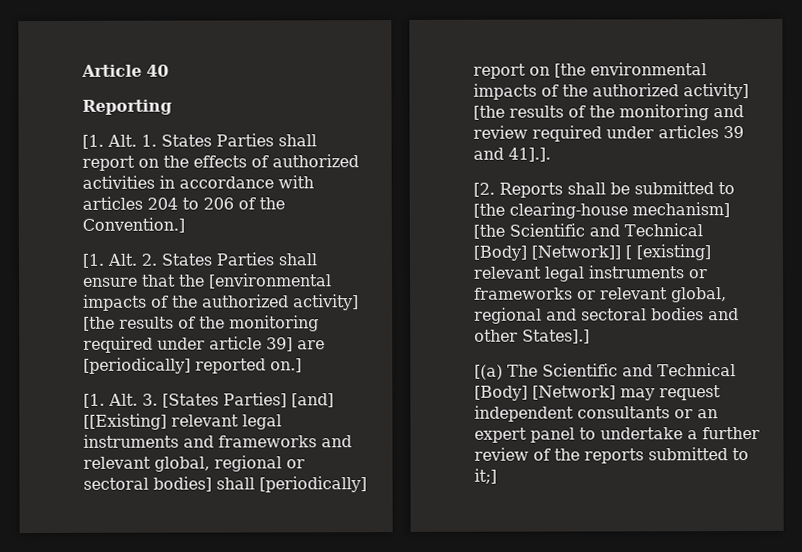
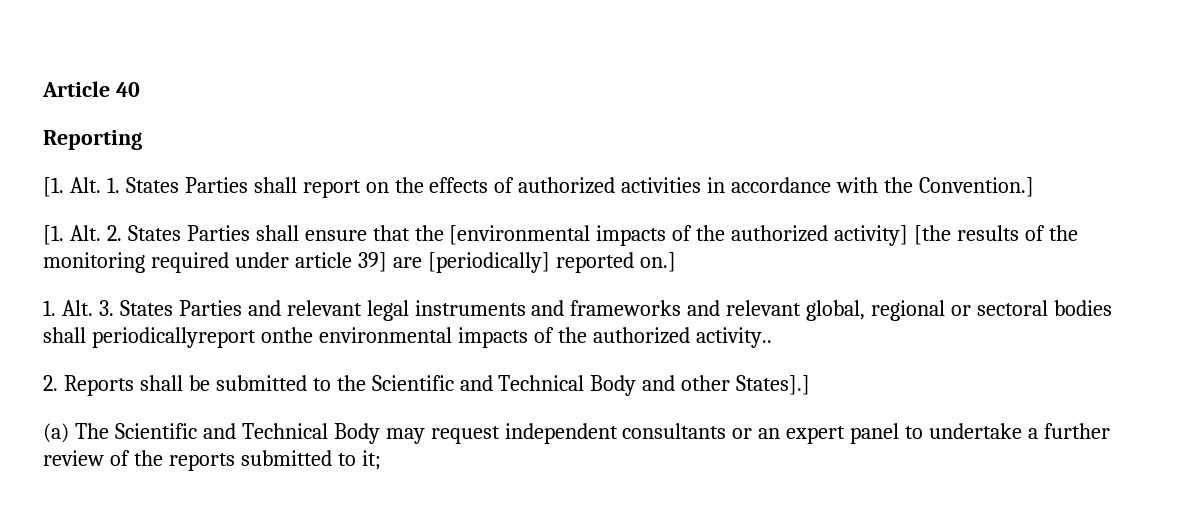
[82,196,256,210] articles 204 to 206 of -> (879, 185) none
[83,393,105,408] [1. -> [43,300,56,316] 1.
[162,392,334,408] [83,413,167,430] [States Parties] [and] [[Existing] -> [119,300,281,316] States Parties and
[153,476,367,493] [473,63,586,79] bodies] shall [periodically] report on [the -> [1053,300,1112,316] [43,327,313,348] bodies shall periodicallyreport onthe
[683,83,749,100] [473,104,744,121] [473,125,744,142] [473,147,551,162] [473,182,495,197] activity] [the results of the monitoring and review required under articles 39 and 41].]. // [2. -> [695,327,772,348] [43,375,58,391] activity.. // 2.
[473,202,730,219] [473,223,703,239] [473,244,711,261] [473,265,708,282] [474,287,727,303] [474,307,704,324] [the clearing-house mechanism] [the Scientific and Technical [Body] [Network]] [ [existing] relevant legal instruments or frameworks or relevant global, regional and sectoral bodies -> [336,375,637,396] the Scientific and Technical Body
[474,364,503,380] [(a) -> [43,423,69,443] (a)
[474,385,616,401] [Body] [Network] -> [333,423,380,444] Body
[474,468,497,484] it;] -> [361,450,381,470] it;

